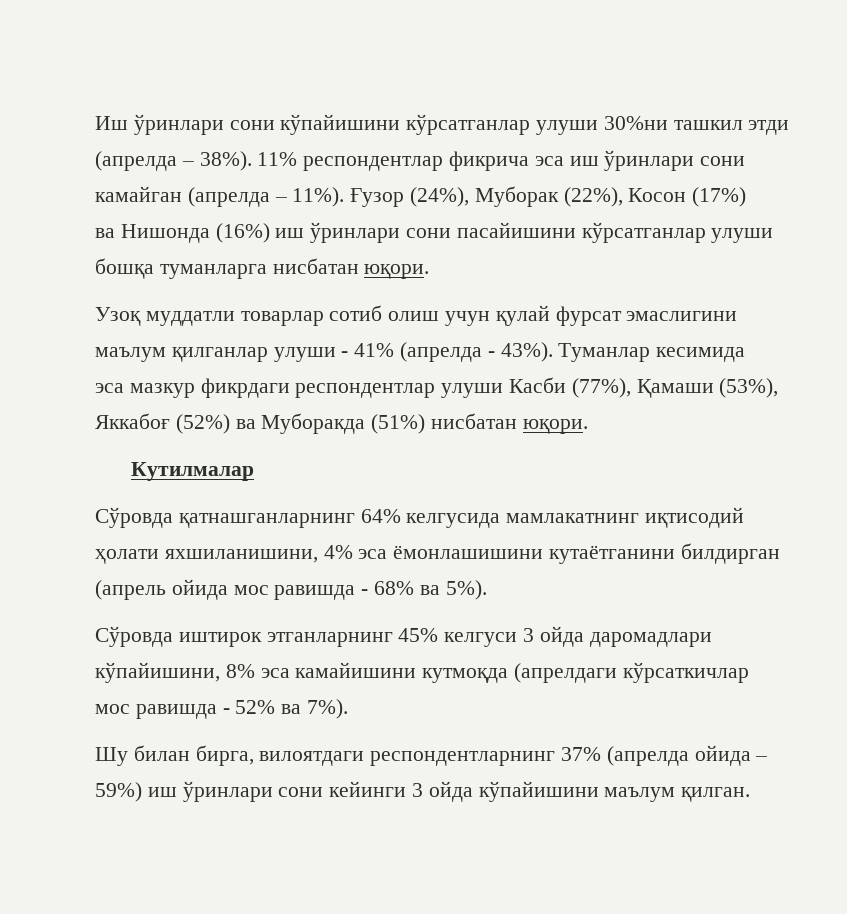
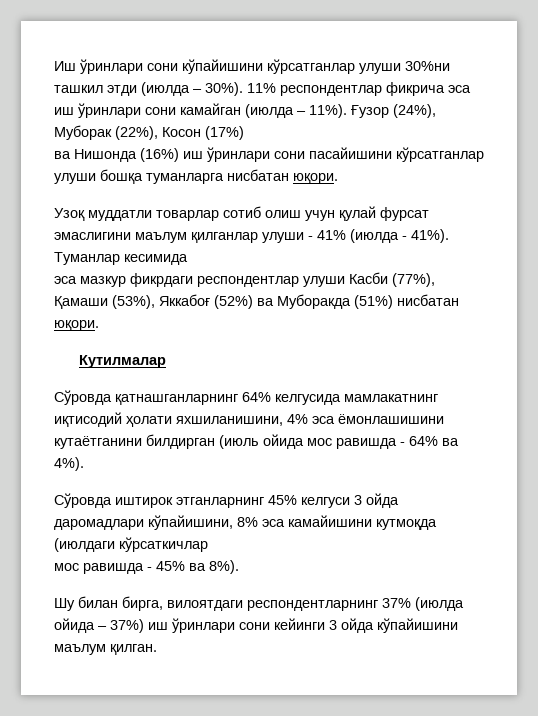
[95,151,252,171] (апрелда – 38%). -> [141,82,243,96] (июлда – 30%).
[187,187,270,207] (апрелда -> [245,104,294,118] (июлда
[400,342,553,362] (апрелда - 43%). -> [350,229,449,243] (июлда - 41%).
[95,580,166,600] (апрель -> [219,435,259,449] (июль
[374,580,487,600] 68% ва 5%). -> [409,436,459,446] [54,457,84,471] 64% ва 4%).
[514,663,618,683] (апрелдаги -> [54,538,115,552] (июлдаги
[235,699,349,719] 52% ва 7%). -> [156,560,239,574] 45% ва 8%).
[606,746,689,766] (апрелда -> [415,597,464,611] (июлда
[95,782,142,802] 59%) -> [110,619,144,633] 37%)

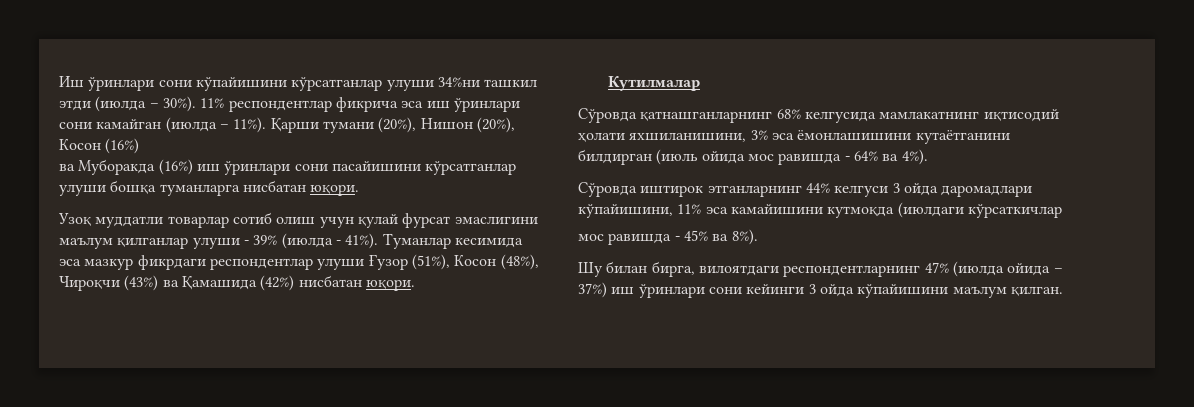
[405,61,450,71] 30%ни -> [437,77,480,87] 34%ни
[351,104,436,118] [54,125,244,140] [54,149,137,162] Ғузор (24%), Муборак (22%), Косон (17%) // ва Нишонда -> [270,117,515,133] [59,138,140,154] [59,159,156,175] Қарши тумани (20%), Нишон (20%), Косон (16%) // ва Муборакда
[317,230,346,240] 41% -> [253,235,278,245] 39%
[349,272,435,287] [54,294,393,309] Касби (77%), Қамаши (53%), Яккабоғ (52%) ва Муборакда (51%) -> [368,254,539,270] [59,275,295,291] Ғузор (51%), Косон (48%), Чироқчи (43%) ва Қамашида (42%)
[242,392,271,402] 64% -> [776,109,801,119] 68%
[287,414,308,424] 4% -> [750,130,768,140] 3%
[268,495,297,505] 45% -> [805,183,830,193] 44%
[237,517,258,527] 8% -> [677,204,702,214] 11%
[382,598,411,608] 37% -> [924,262,949,273] 47%

